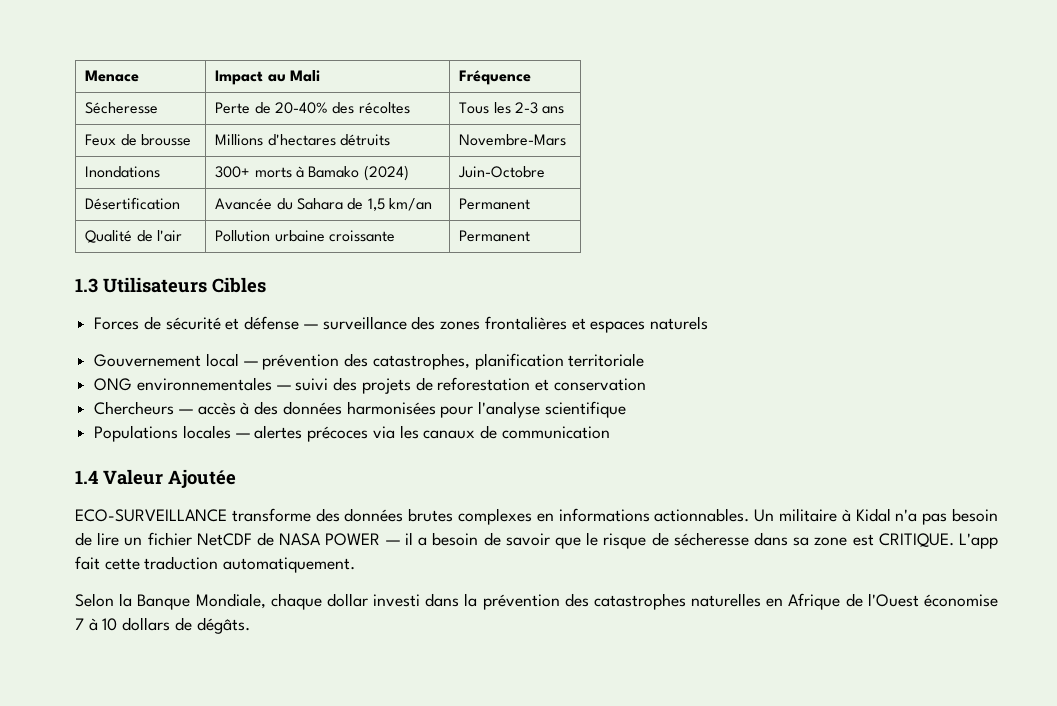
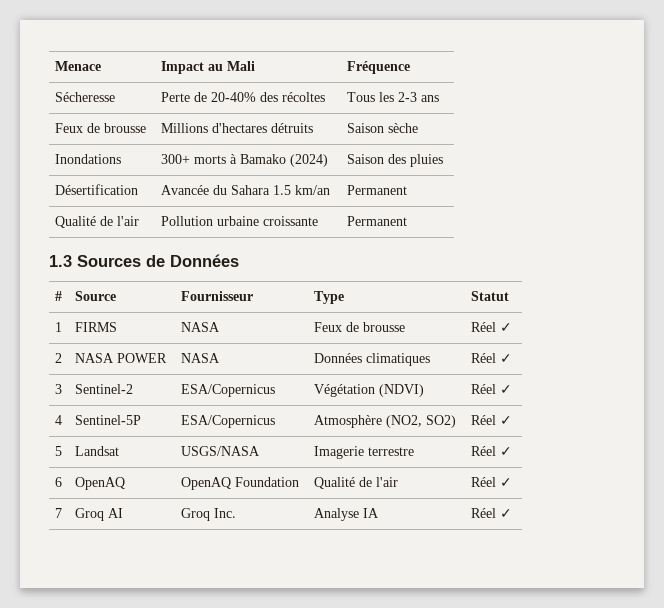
[459,134,567,146] Novembre-Mars -> [347,123,419,133] Saison sèche
[458,166,546,178] Juin-Octobre -> [347,154,444,167] Saison des pluies
[347,198,385,211] de 1,5 -> [273,185,292,195] 1.5
[103,277,266,293] [94,316,708,333] [94,353,645,370] [94,377,646,394] [94,401,626,418] [94,425,610,442] [75,469,236,488] [75,508,998,525] [75,532,999,549] [75,556,356,573] [75,593,998,610] [75,617,250,634] Utilisateurs Cibles // Forces de sécurité et défense — surveillance des zones frontalières et espaces naturels // Gouvernement local — prévention des catastrophes, planification territoriale // ONG environnementales — suivi des projets de reforestation et conservation // Chercheurs — accès à des données harmonisées pour l'analyse scientifique // Populations locales — alertes précoces via les canaux de communication // 1.4 Valeur Ajoutée // ECO-SURVEILLANCE transforme des données brutes complexes en informations actionnables. Un militaire à Kidal n'a pas besoin de lire un fichier NetCDF de NASA POWER — il a besoin de savoir que le risque de sécheresse dans sa zone est CRITIQUE. L'app fait cette traduction automatiquement. // Selon la Banque Mondiale, chaque dollar investi dans la prévention des catastrophes naturelles en Afrique de l'Ouest économise 7 à 10 dollars de dégâts. -> [77,254,239,267] [55,291,63,301] [75,291,117,301] [181,291,254,301] [314,291,345,304] [471,291,510,301] [55,322,63,332] [75,322,118,332] [181,322,221,332] [314,322,406,332] [471,322,513,332] [55,353,63,363] [75,353,168,363] [181,353,221,363] [314,353,431,366] [471,353,513,363] [55,384,63,394] [75,384,134,394] [181,384,276,397] [314,384,425,397] [471,384,513,394] [55,415,63,425] [75,415,142,425] [181,415,276,428] [314,415,457,428] [471,415,513,425] [55,446,63,456] [75,446,120,456] [181,446,261,456] [314,446,415,459] [471,446,513,456] [55,477,63,487] [75,477,126,490] [181,477,300,490] [314,477,399,489] [471,477,513,487] [55,508,63,518] [75,508,124,521] [181,508,237,521] [314,508,380,521] [471,508,513,518] Sources de Données // # | Source | Fournisseur | Type | Statut // 1 | FIRMS | NASA | Feux de brousse | Réel ✓ // 2 | NASA POWER | NASA | Données climatiques | Réel ✓ // 3 | Sentinel-2 | ESA/Copernicus | Végétation (NDVI) | Réel ✓ // 4 | Sentinel-5P | ESA/Copernicus | Atmosphère (NO2, SO2) | Réel ✓ // 5 | Landsat | USGS/NASA | Imagerie terrestre | Réel ✓ // 6 | OpenAQ | OpenAQ Foundation | Qualité de l'air | Réel ✓ // 7 | Groq AI | Groq Inc. | Analyse IA | Réel ✓

